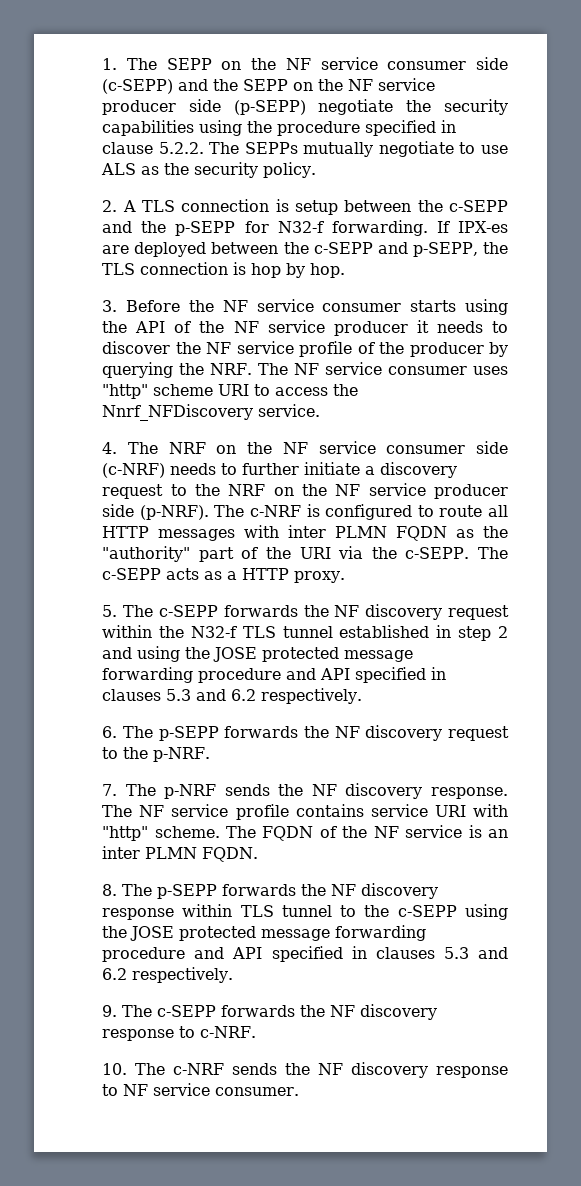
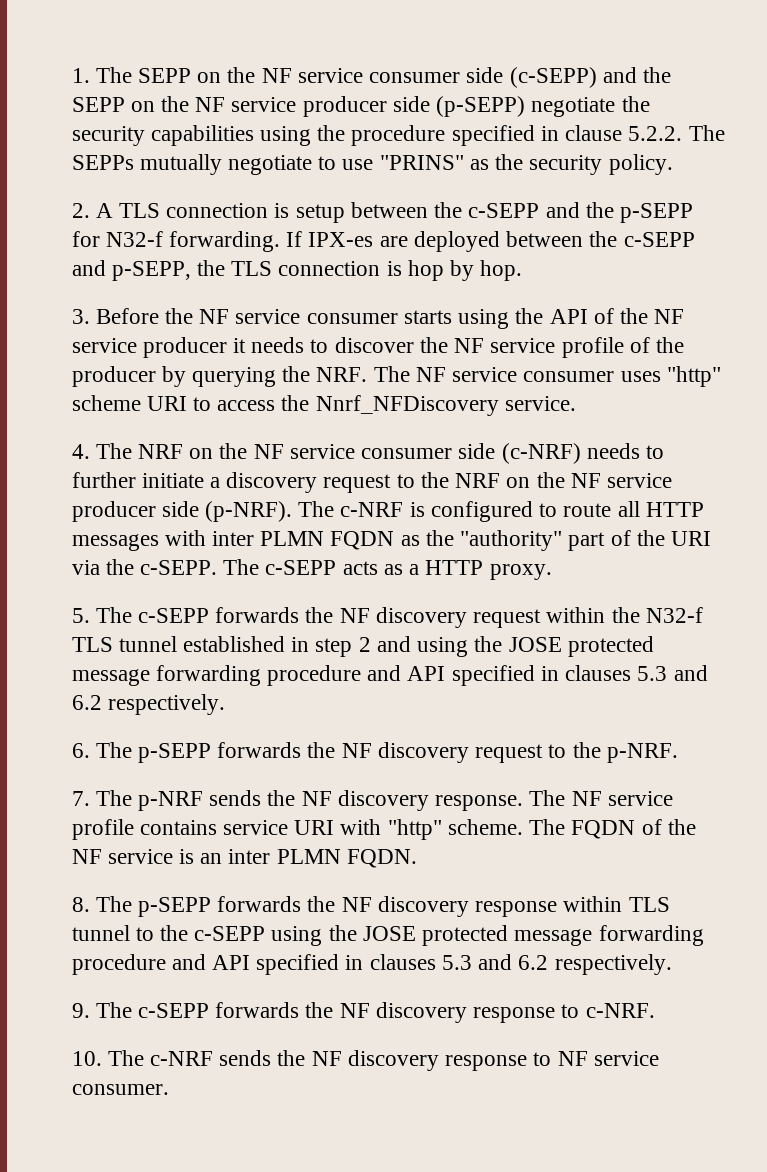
[101,163,137,175] ALS -> [379,155,464,170] "PRINS"

